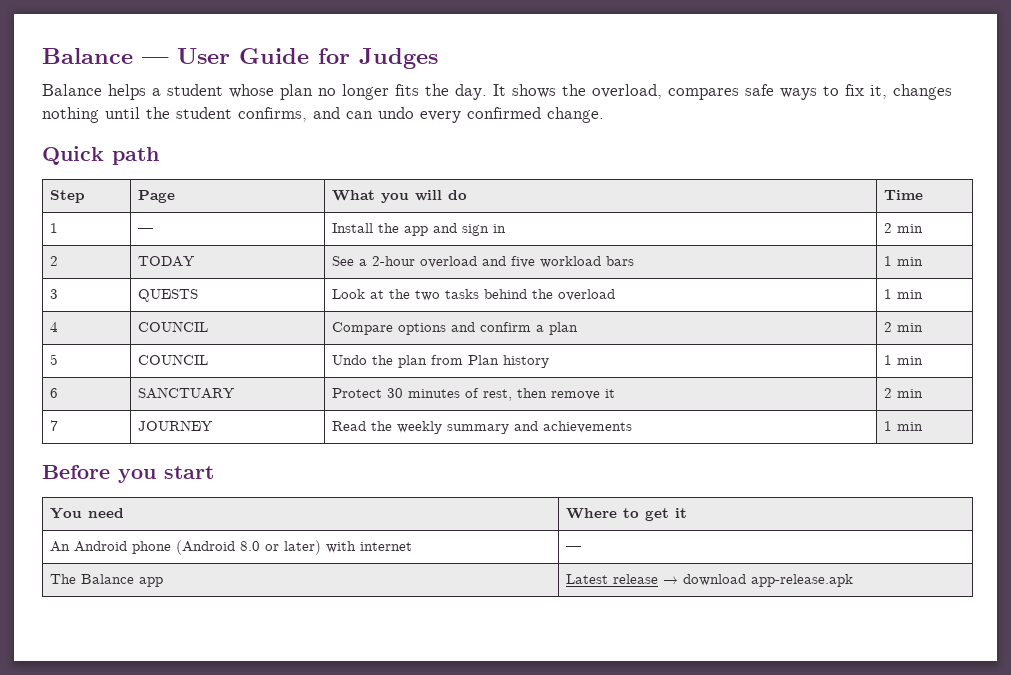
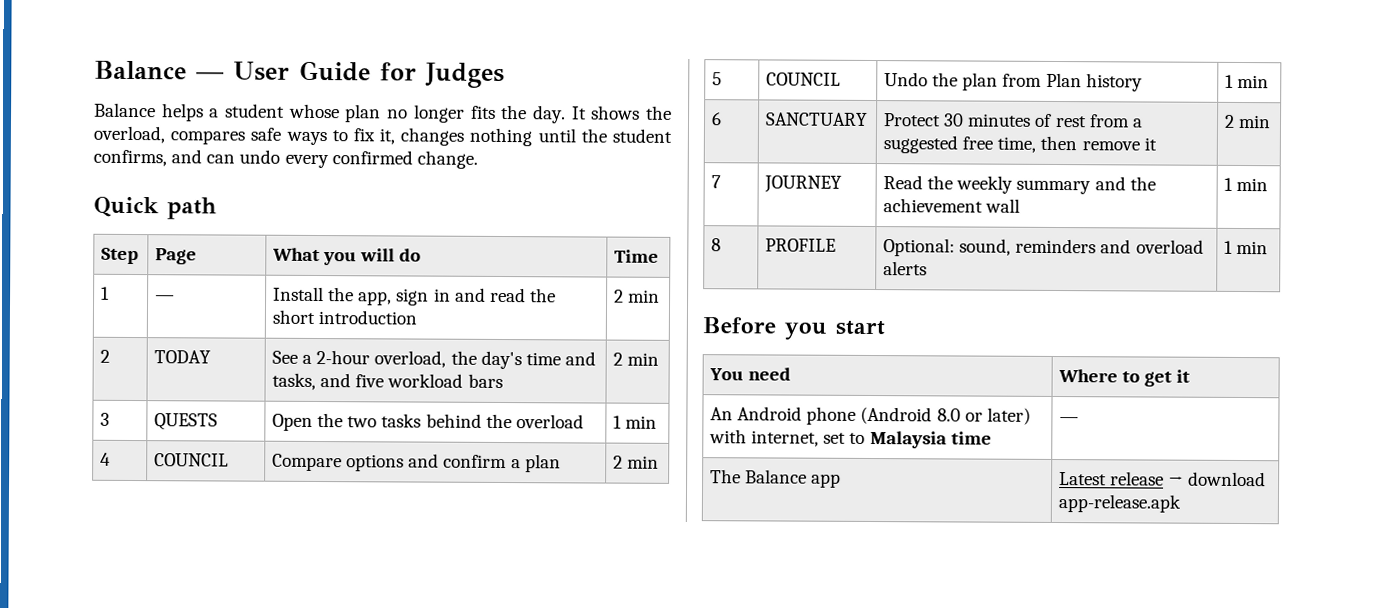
[403,223,457,236] app and -> [358,291,393,306] app,
(506, 228) none -> [454,287,557,303] [272,309,418,325] and read the short introduction
[419,256,477,268] overload -> [374,350,597,370] [272,372,317,390] overload, the day's time and tasks,
[883,256,892,266] 1 -> [613,352,624,366] 2
[331,289,384,299] Look at -> [272,413,314,431] Open
[482,389,512,401] rest, -> [1054,114,1143,128] [883,135,1037,154] rest from a suggested free time,
[542,421,632,433] achievements -> [1129,176,1156,191] [883,198,1021,213] [1224,177,1269,192] [711,238,722,252] [765,238,837,252] [883,238,1204,257] [883,261,928,276] the achievement wall | 1 min // 8 | PROFILE | Optional: sound, reminders and overload alerts
[359,542,412,551] internet -> [751,430,992,449] internet, set to Malaysia time

